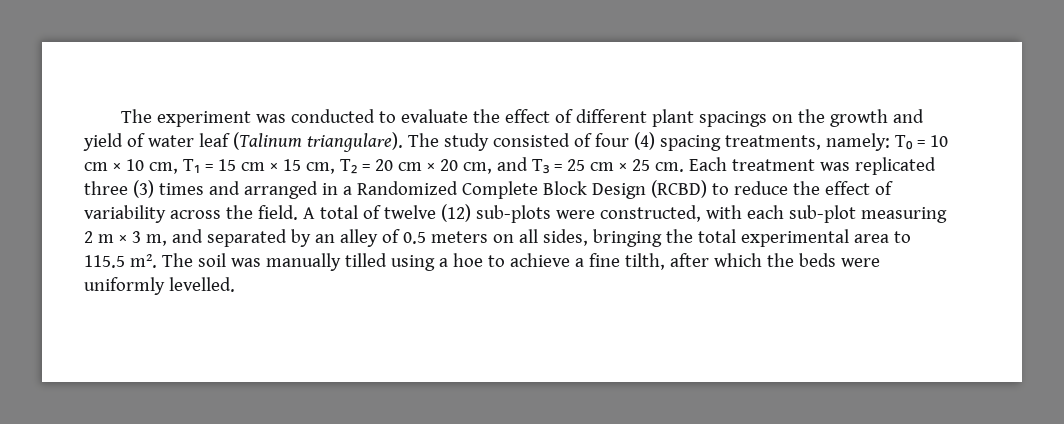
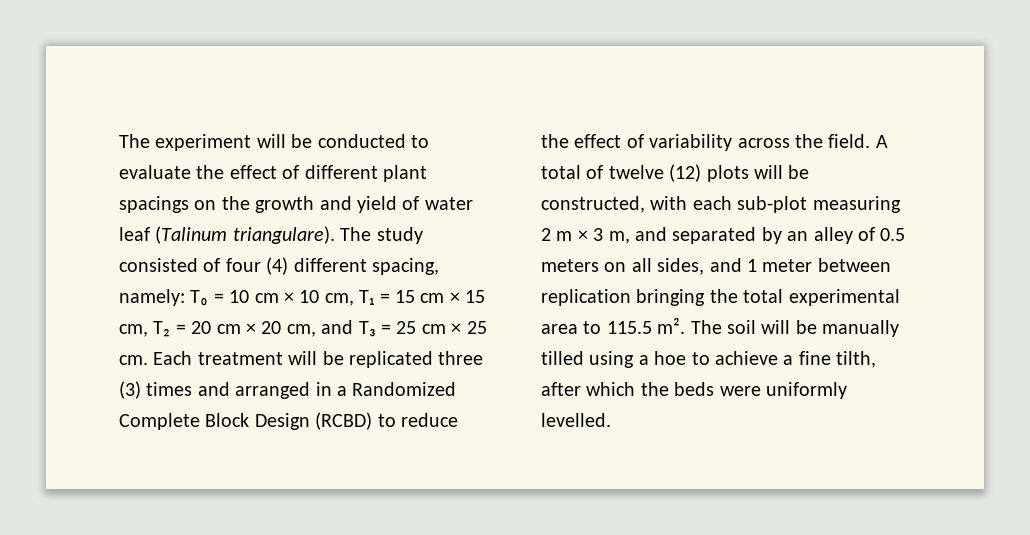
[255,114,286,123] was -> [256,134,313,148] will be
[659,135,821,151] spacing treatments, -> [293,258,439,275] different spacing,
[819,162,850,171] was -> [288,351,344,365] will be
[475,205,595,223] sub-plots were -> [706,165,810,182] plots will be
(588, 237) none -> [709,258,891,272] [541,289,631,306] and 1 meter between replication
[230,258,261,267] was -> [761,320,817,334] will be

